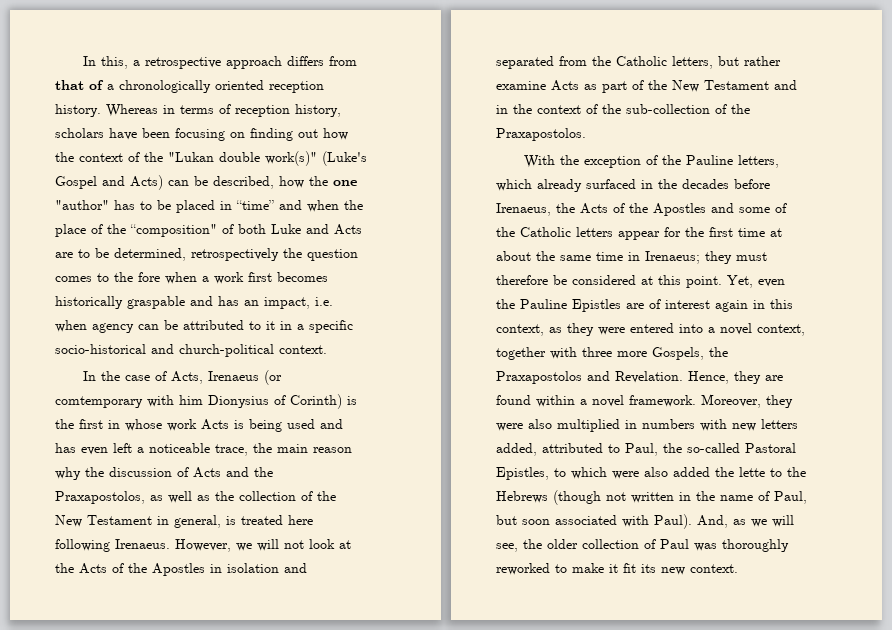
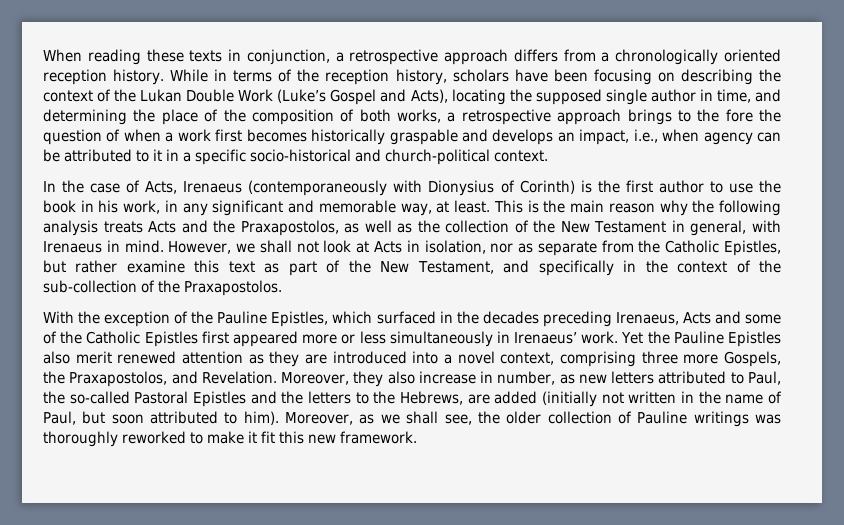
[83,56,129,69] In this, -> [43,49,330,65] When reading these texts in conjunction,
[55,80,104,90] that of -> (596, 55) none
[106,104,158,117] Whereas -> [170,69,209,82] While
(231, 109) none -> [297,69,320,82] the
[250,128,348,141] [55,151,367,166] [55,175,357,190] [55,200,339,213] finding out how the context of the "Lukan double work(s)" (Luke's Gospel and Acts) can be described, how the one "author" has to be placed in “time” and when -> [680,69,781,85] [43,89,781,105] [43,109,127,125] describing the context of the Lukan Double Work (Luke’s Gospel and Acts), locating the supposed single author in time, and determining
[130,224,217,237] “composition" -> [251,109,334,125] composition
[271,224,362,235] [55,248,358,261] [55,272,160,282] Luke and Acts are to be determined, retrospectively the question comes to the fore -> [397,109,781,125] [43,129,121,145] works, a retrospective approach brings to the fore the question of
[218,296,239,306] has -> [492,129,554,145] develops
[315,297,333,306] i.e. -> [633,129,658,143] i.e.,
[264,370,283,385] [55,395,203,408] (or comtemporary with him -> [248,180,423,196] (contemporaneously with
[108,419,343,432] [55,443,248,456] in whose work Acts is being used and has even left a noticeable trace, -> [658,180,781,193] [43,200,539,216] author to use the book in his work, in any significant and memorable way, at least. This is
[109,467,189,477] discussion of -> [719,200,781,216] [43,220,143,236] following analysis treats
[226,515,313,525] [55,539,170,552] is treated here following Irenaeus. -> [751,220,781,232] [43,240,164,253] with Irenaeus in mind.
[257,539,279,551] will -> [259,240,292,253] shall
[55,563,307,576] [496,56,554,69] the Acts of the Apostles in isolation and separated -> [373,240,597,256] Acts in isolation, nor as separate
[672,56,713,69] letters, -> [724,240,782,256] Epistles,
[551,80,579,91] Acts -> [194,260,255,273] this text
[704,80,797,90] Testament and -> [417,260,614,276] Testament, and specifically
[738,155,780,168] [496,179,582,192] letters, which already -> [271,311,373,327] Epistles, which
[734,179,770,189] [496,203,706,216] before Irenaeus, the Acts of the Apostles -> [542,311,711,327] preceding Irenaeus, Acts
[576,227,782,240] [496,251,767,264] [496,275,785,288] [496,299,793,312] [496,323,674,336] letters appear for the first time at about the same time in Irenaeus; they must therefore be considered at this point. Yet, even the Pauline Epistles are of interest again in this context, as they were entered -> [144,331,781,347] [43,351,407,367] Epistles first appeared more or less simultaneously in Irenaeus’ work. Yet the Pauline Epistles also merit renewed attention as they are introduced
[496,347,577,360] together with -> [560,351,636,367] comprising
[496,371,582,384] Praxapostolos -> [69,371,168,387] Praxapostolos,
[688,371,783,384] [496,394,793,408] [496,419,727,432] Hence, they are found within a novel framework. Moreover, they were also multiplied in numbers with -> [281,371,575,387] Moreover, they also increase in number, as
[496,443,537,456] added, -> (655, 377) none
[496,467,806,480] [496,490,601,505] Epistles, to which were also added the lette to the Hebrews (though -> [193,391,598,407] Epistles and the letters to the Hebrews, are added (initially
[555,514,728,529] associated with Paul). And, -> [150,411,354,425] attributed to him). Moreover,
[772,515,794,527] will -> [406,411,439,424] shall
[660,539,689,549] Paul -> [637,411,749,427] Pauline writings
[641,564,738,575] its new context. -> [279,431,417,444] this new framework.

